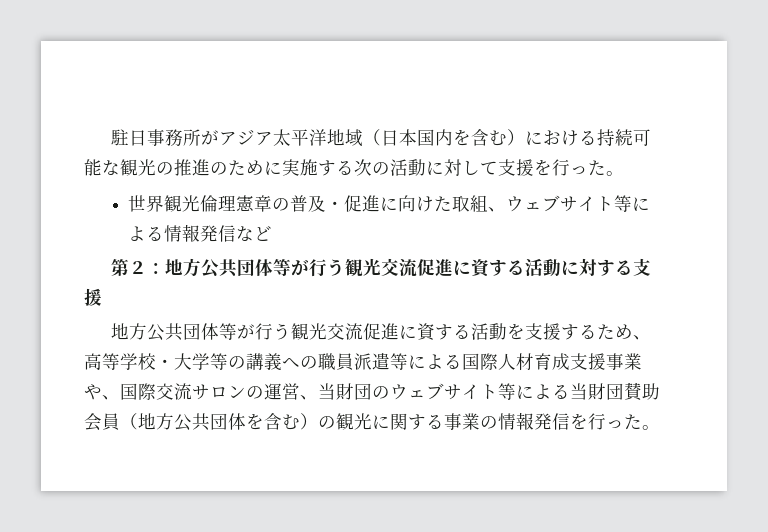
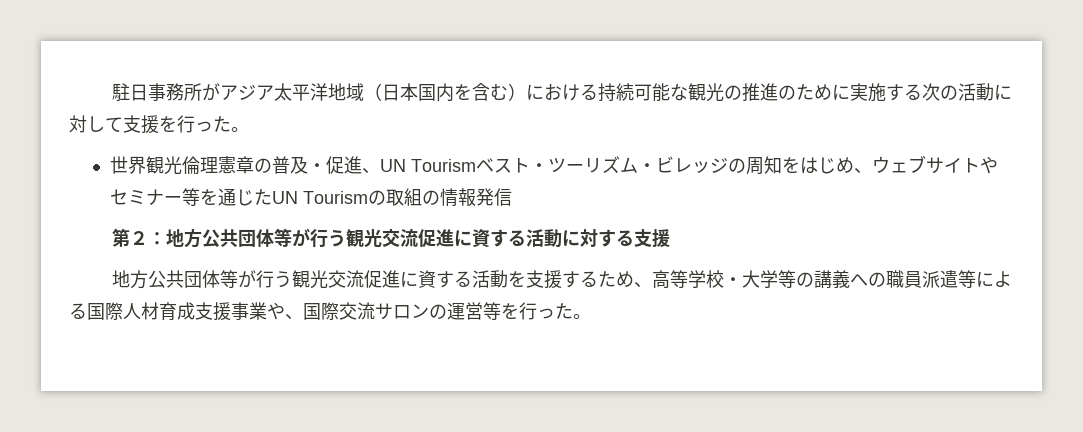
[380,195,651,212] [128,224,273,242] に向けた取組、ウェブサイト等による情報発信など -> [361,155,998,175] [109,188,512,207] 、UN Tourismベスト・ツーリズム・ビレッジの周知をはじめ、ウェブサイトやセミナー等を通じたUN Tourismの取組の情報発信
[300,382,660,401] [84,412,570,431] 、当財団のウェブサイト等による当財団賛助会員（地方公共団体を含む）の観光に関する事業の情報発信 -> [483,302,501,320] 等

